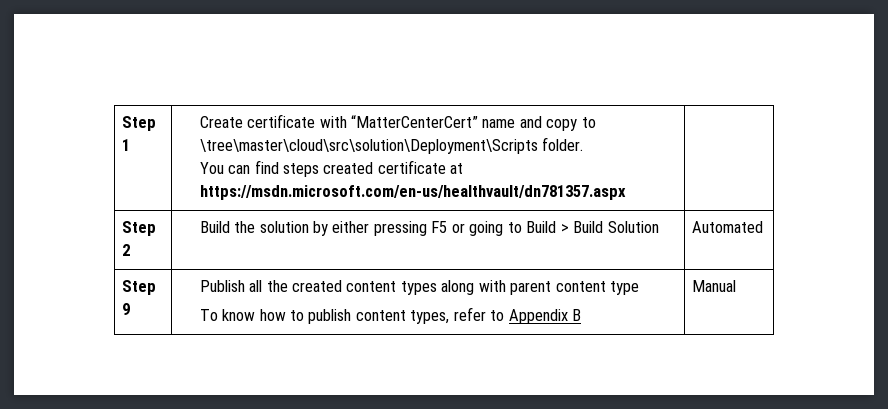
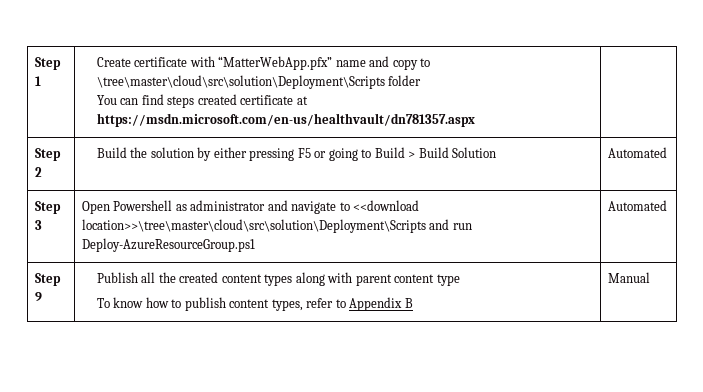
[351,115,479,128] “MatterCenterCert” -> [218,56,333,70] “MatterWebApp.pfx”
[542,137,584,151] folder. -> [388,75,422,86] folder
(764, 227) none -> [34,201,61,214] [34,220,42,230] [81,200,420,214] [81,219,472,233] [81,238,255,252] [607,200,667,211] // Step 3 | Open Powershell as administrator and navigate to <<download location>>\tree\master\cloud\src\solution\Deployment\Scripts and run Deploy-AzureResourceGroup.ps1 | Automated

